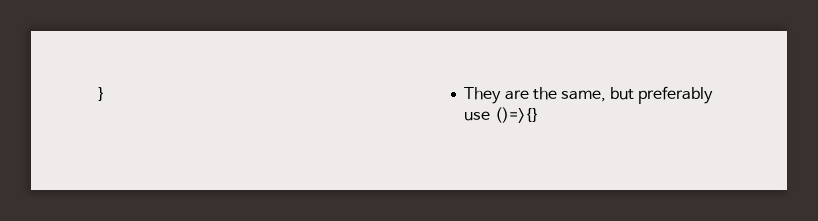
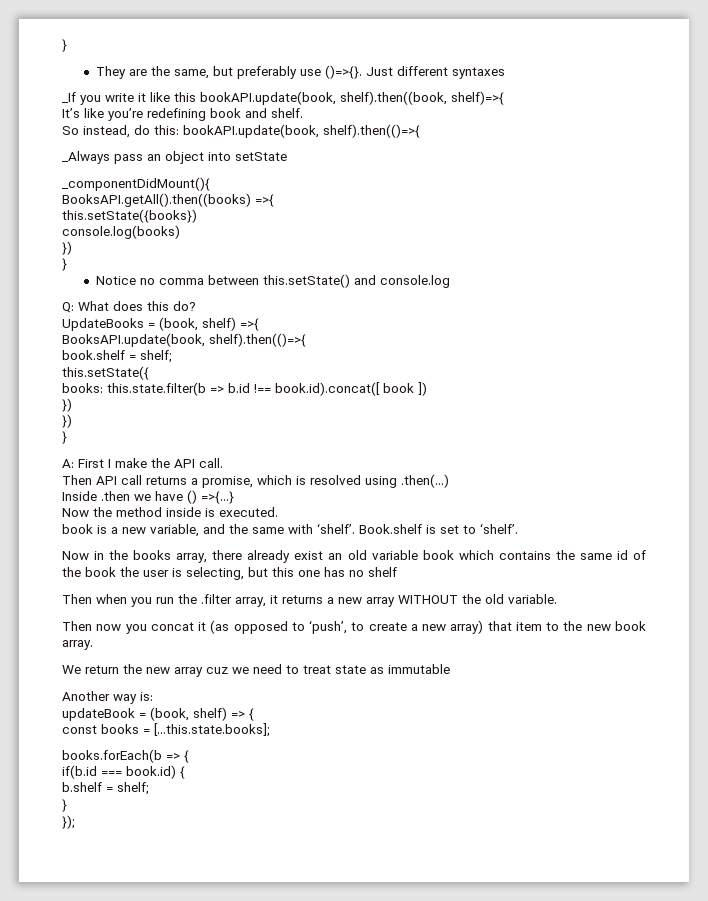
[494,107,539,123] ()=>{} -> [325,65,506,79] [62,91,504,105] [62,108,303,121] [62,124,420,138] [62,151,287,164] [62,177,210,191] [62,193,274,207] [62,209,197,223] [62,225,180,239] [62,241,72,255] [62,258,67,271] [96,274,451,288] [62,301,196,313] [62,317,259,331] [62,333,306,347] [62,350,172,363] [62,366,149,380] [62,382,427,396] [62,398,72,412] [62,414,72,428] [62,431,67,444] [62,458,223,468] [62,474,449,488] [62,490,234,504] [62,507,278,517] [62,523,518,537] [62,550,646,563] [62,567,397,580] [62,594,557,607] [62,620,646,634] [62,640,93,650] [62,664,450,677] [62,691,153,704] [62,707,254,721] [62,723,270,737] [62,749,189,763] [62,765,185,779] [62,782,149,795] [62,799,67,812] [62,815,75,829] ()=>{}. Just different syntaxes // _If you write it like this bookAPI.update(book, shelf).then((book, shelf)=>{ // It’s like you’re redefining book and shelf. // So instead, do this: bookAPI.update(book, shelf).then(()=>{ // _Always pass an object into setState // _componentDidMount(){ // BooksAPI.getAll().then((books) =>{ // this.setState({books}) // console.log(books) // }) // } // Notice no comma between this.setState() and console.log // Q: What does this do? // UpdateBooks = (book, shelf) =>{ // BooksAPI.update(book, shelf).then(()=>{ // book.shelf = shelf; // this.setState({ // books: this.state.filter(b => b.id !== book.id).concat([ book ]) // }) // }) // } // A: First I make the API call. // Then API call returns a promise, which is resolved using .then(…) // Inside .then we have () =>{…} // Now the method inside is executed. // book is a new variable, and the same with ‘shelf’. Book.shelf is set to ‘shelf’. // Now in the books array, there already exist an old variable book which contains the same id of the book the user is selecting, but this one has no shelf // Then when you run the .filter array, it returns a new array WITHOUT the old variable. // Then now you concat it (as opposed to ‘push’, to create a new array) that item to the new book array. // We return the new array cuz we need to treat state as immutable // Another way is: // updateBook = (book, shelf) => { // const books = [...this.state.books]; // books.forEach(b => { // if(b.id === book.id) { // b.shelf = shelf; // } // });

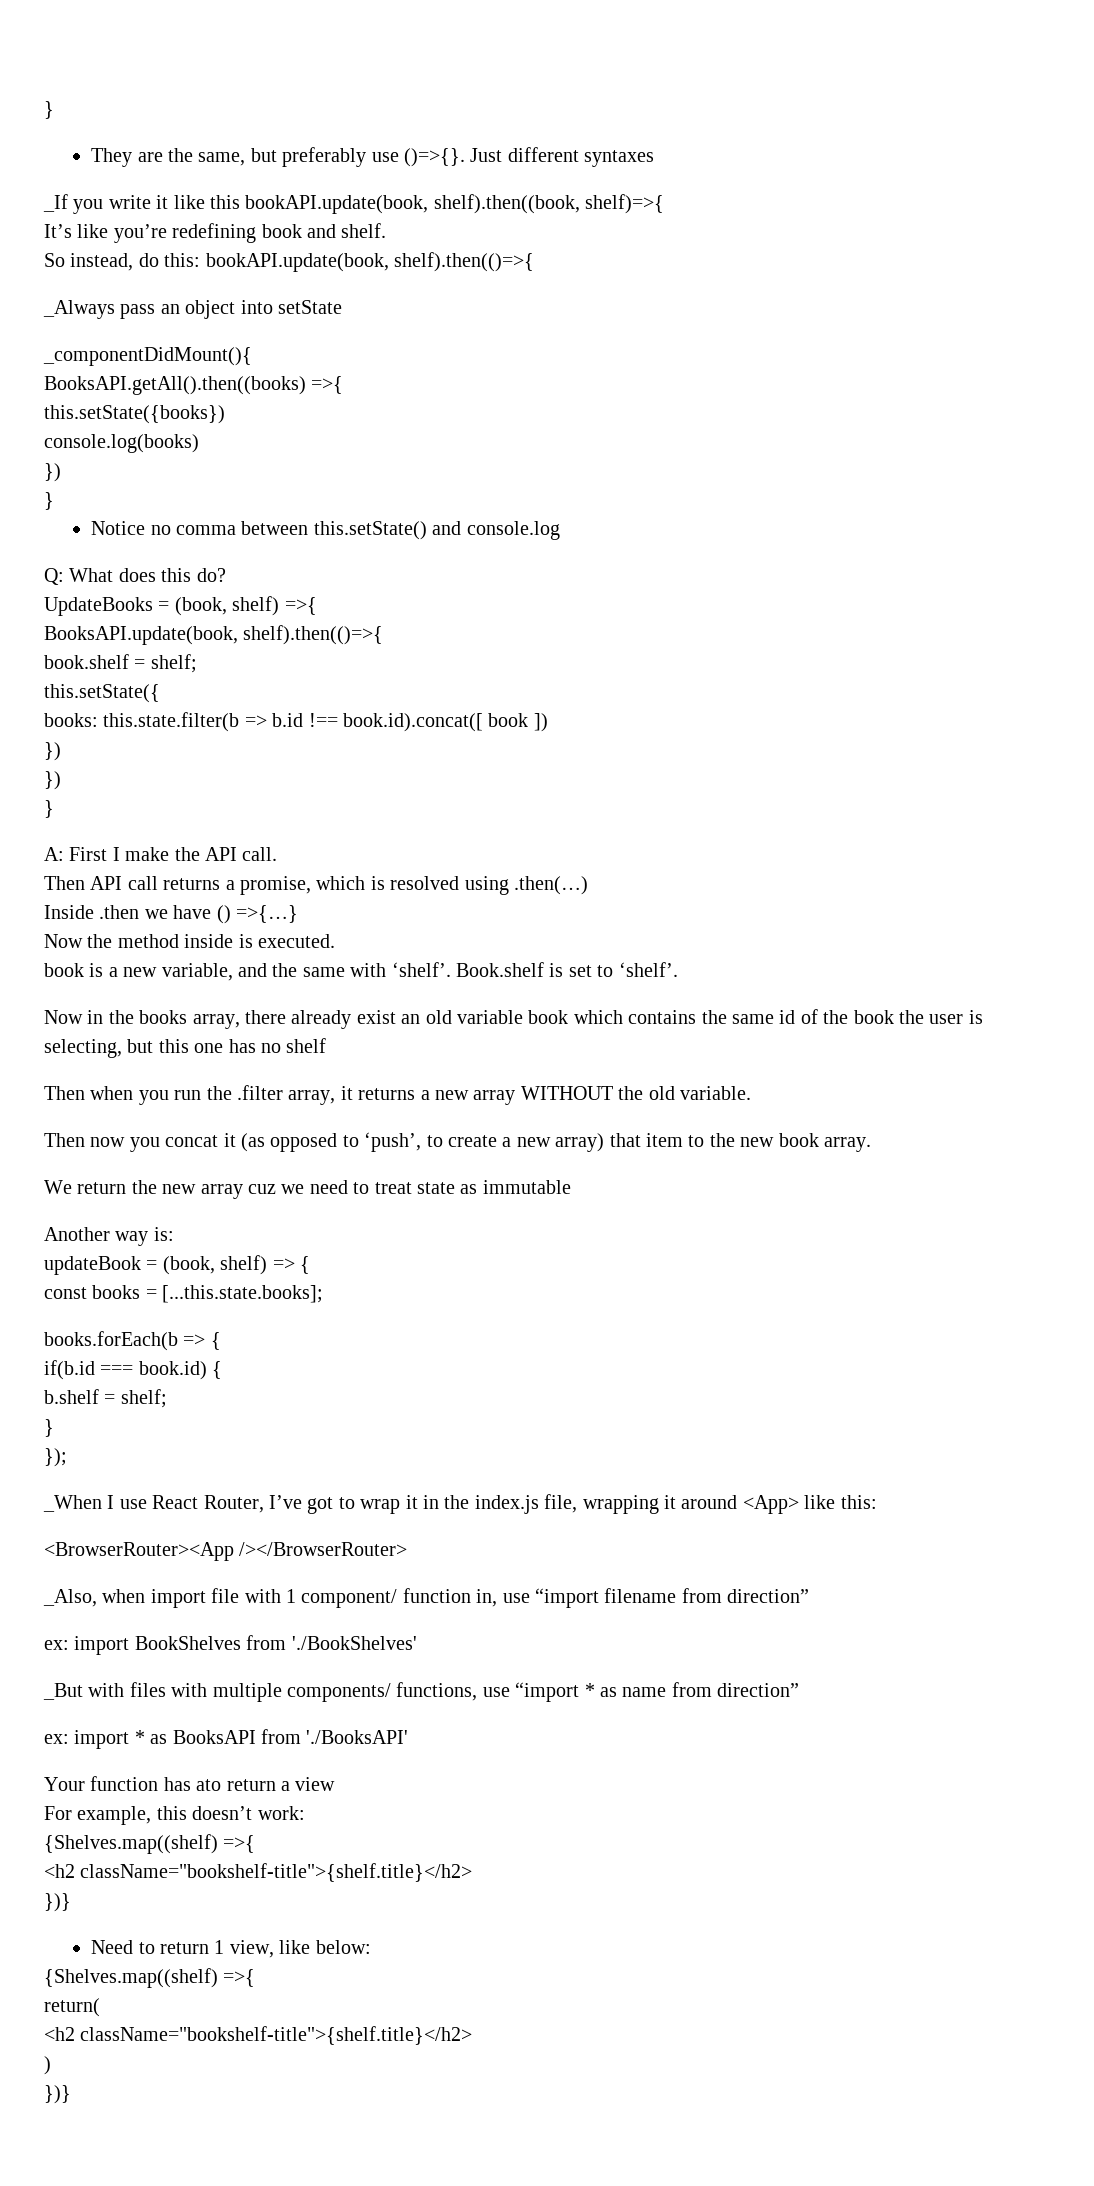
(75, 822) none -> [43,1494,877,1514] [44,1542,408,1561] [43,1588,810,1608] [44,1635,417,1655] [43,1682,800,1702] [44,1729,409,1749] [44,1776,336,1791] [44,1806,305,1825] [44,1834,256,1854] [44,1863,473,1882] [44,1893,71,1912] [91,1940,371,1958] [44,1968,256,1988] [44,1998,100,2017] [44,2026,473,2045] [44,2056,51,2075] [44,2085,71,2104] // _When I use React Router, I’ve got to wrap it in the index.js file, wrapping it around <App> like this: // <BrowserRouter><App /></BrowserRouter> // _Also, when import file with 1 component/ function in, use “import filename from direction” // ex: import BookShelves from './BookShelves' // _But with files with multiple components/ functions, use “import * as name from direction” // ex: import * as BooksAPI from './BooksAPI' // Your function has ato return a view // For example, this doesn’t work: // {Shelves.map((shelf) =>{ // <h2 className="bookshelf-title">{shelf.title}</h2> // })} // Need to return 1 view, like below: // {Shelves.map((shelf) =>{ // return( // <h2 className="bookshelf-title">{shelf.title}</h2> // ) // })}

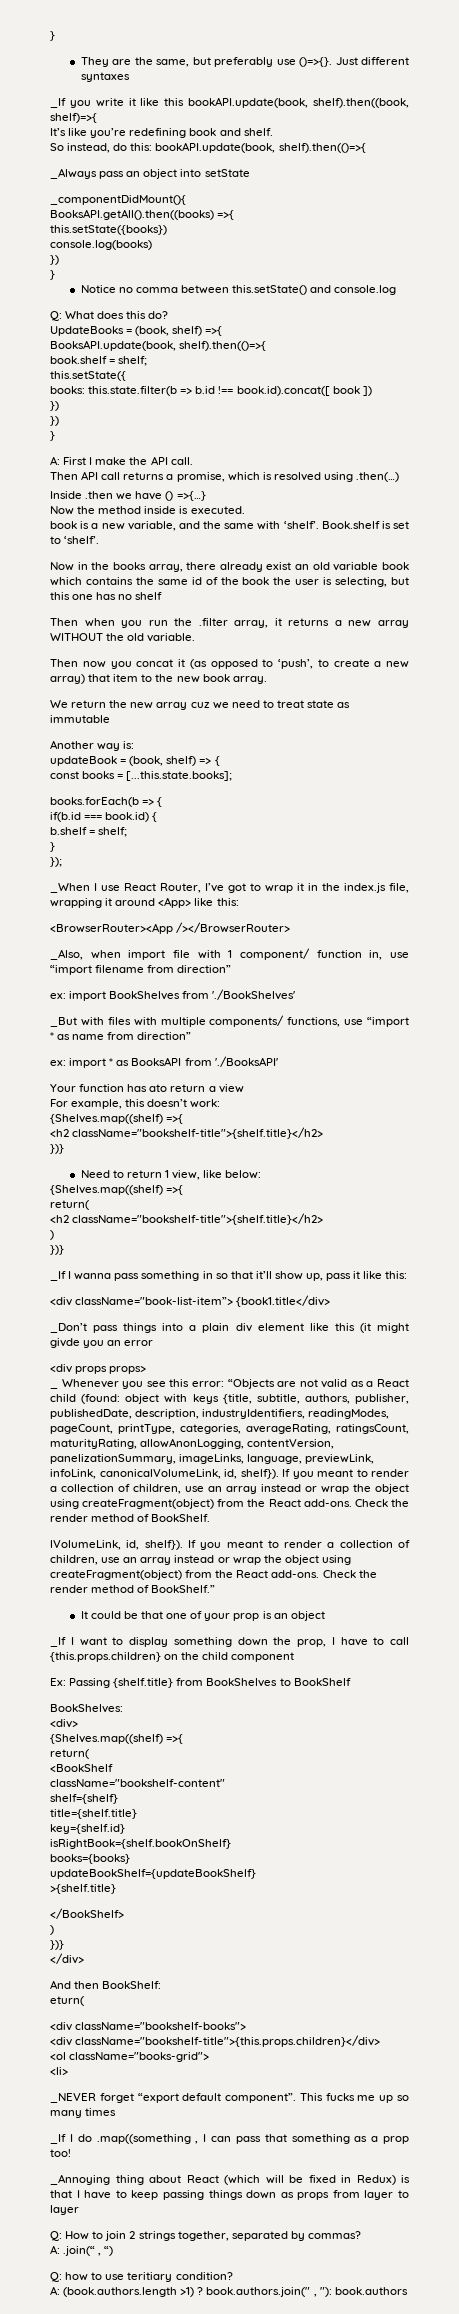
(71, 2094) none -> [50,1271,408,1281] [50,1295,331,1307] [50,1323,409,1333] [50,1338,154,1348] [50,1364,147,1374] [50,1379,409,1389] [50,1394,409,1404] [50,1409,390,1419] [50,1424,409,1434] [50,1438,335,1449] [50,1454,375,1464] [50,1469,409,1479] [50,1484,409,1494] [50,1499,409,1509] [50,1514,211,1522] [50,1540,411,1550] [50,1555,351,1565] [50,1570,377,1580] [50,1585,216,1593] [80,1611,325,1621] [50,1637,409,1647] [50,1652,295,1662] [50,1678,351,1688] [50,1704,123,1713] [50,1719,78,1728] [50,1734,184,1744] [50,1749,89,1759] [50,1764,113,1772] [50,1779,225,1787] [50,1794,118,1804] [50,1809,137,1819] [50,1824,125,1834] [50,1839,231,1849] [50,1854,130,1864] [50,1869,256,1879] [50,1884,116,1894] [50,1908,124,1919] [50,1925,54,1935] [50,1940,64,1950] [50,1953,84,1964] [50,1980,162,1989] [50,1996,84,2006] [50,2022,247,2031] [50,2035,381,2047] [50,2052,210,2062] [50,2067,68,2075] [50,2093,409,2103] [50,2108,117,2118] [50,2134,409,2144] [50,2149,71,2157] [50,2174,410,2185] [50,2190,409,2200] [50,2205,79,2215] [50,2231,361,2241] [50,2245,114,2256] [50,2272,233,2282] [50,2286,408,2297] // _If I wanna pass something in so that it’ll show up, pass it like this: // <div className="book-list-item”> {book1.title</div> // _Don’t pass things into a plain div element like this (it might givde you an error // <div props props> // _ Whenever you see this error: “Objects are not valid as a React child (found: object with keys {title, subtitle, authors, publisher, publishedDate, description, industryIdentifiers, readingModes, pageCount, printType, categories, averageRating, ratingsCount, maturityRating, allowAnonLogging, contentVersion, panelizationSummary, imageLinks, language, previewLink, infoLink, canonicalVolumeLink, id, shelf}). If you meant to render a collection of children, use an array instead or wrap the object using createFragment(object) from the React add-ons. Check the render method of BookShelf. // lVolumeLink, id, shelf}). If you meant to render a collection of children, use an array instead or wrap the object using createFragment(object) from the React add-ons. Check the render method of BookShelf.” // It could be that one of your prop is an object // _If I want to display something down the prop, I have to call {this.props.children} on the child component // Ex: Passing {shelf.title} from BookShelves to BookShelf // BookShelves: // <div> // {Shelves.map((shelf) =>{ // return( // <BookShelf // className="bookshelf-content" // shelf={shelf} // title={shelf.title} // key={shelf.id} // isRightBook={shelf.bookOnShelf} // books={books} // updateBookShelf={updateBookShelf} // >{shelf.title} // </BookShelf> // ) // })} // </div> // And then BookShelf: // eturn( // <div className="bookshelf-books"> // <div className="bookshelf-title">{this.props.children}</div> // <ol className="books-grid"> // <li> // _NEVER forget “export default component”. This fucks me up so many times // _If I do .map((something , I can pass that something as a prop too! // _Annoying thing about React (which will be fixed in Redux) is that I have to keep passing things down as props from layer to layer // Q: How to join 2 strings together, separated by commas? // A: .join(“ , “) // Q: how to use teritiary condition? // A: (book.authors.length >1) ? book.authors.join(" , "): book.authors

